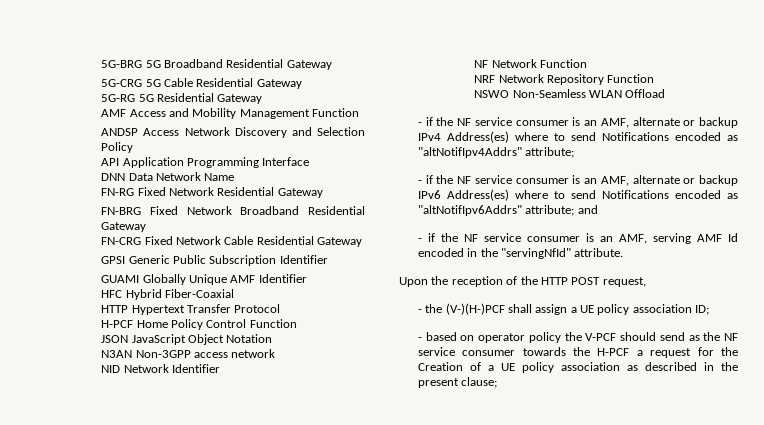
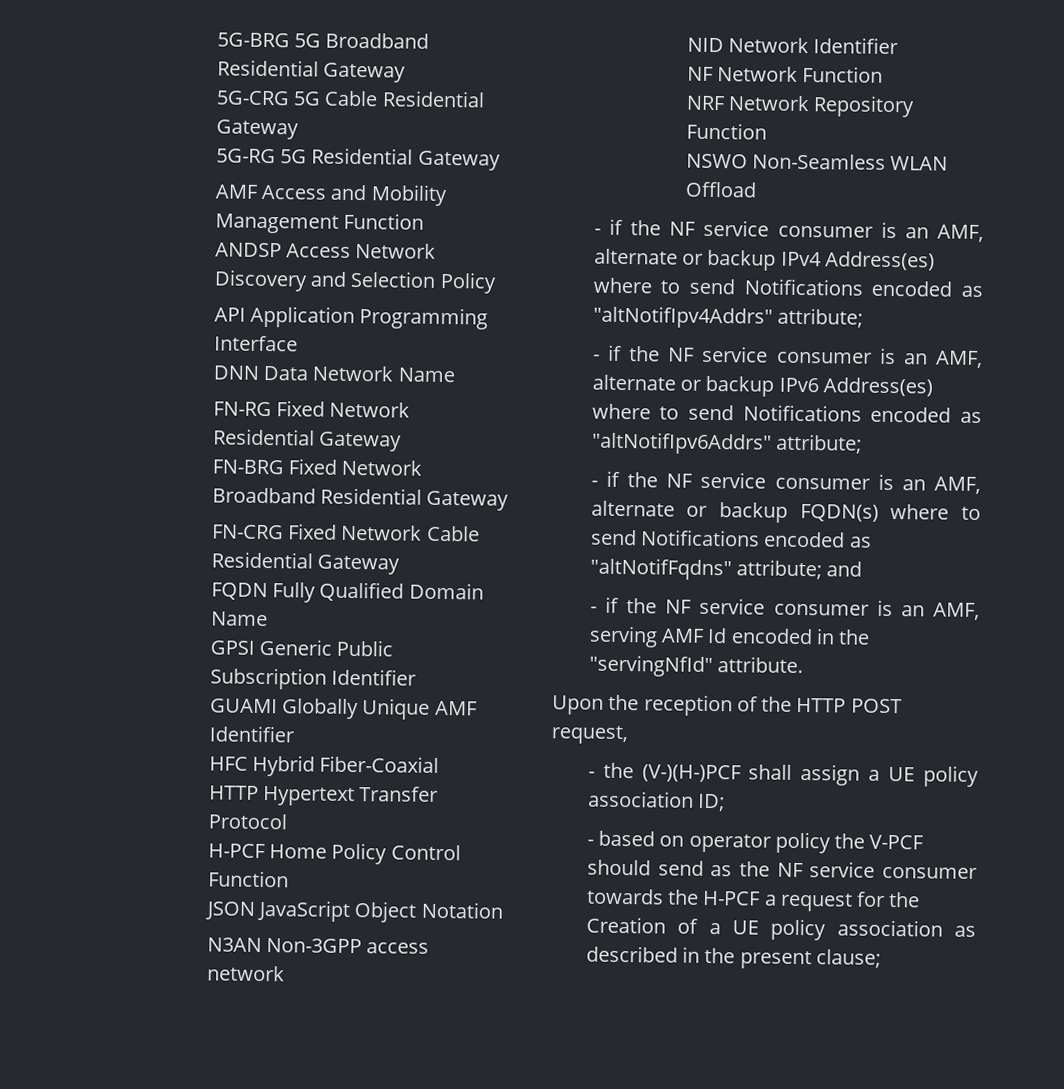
(363, 242) none -> [210,581,484,603] [210,611,268,627] // FQDN Fully Qualified Domain Name
(575, 210) none -> [590,470,982,495] [590,500,981,523] [590,529,872,548] [589,557,823,581] // - if the NF service consumer is an AMF, alternate or backup FQDN(s) where to send Notifications encoded as "altNotifFqdns" attribute;

